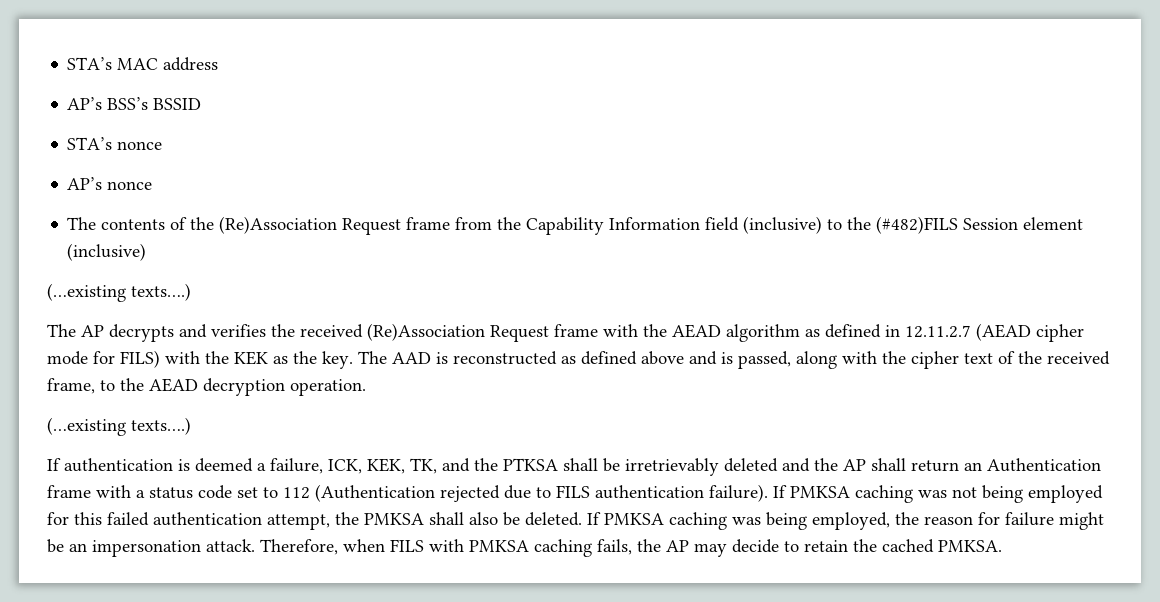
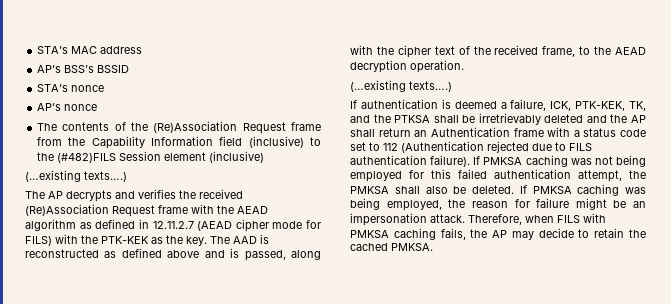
[234,351,268,365] KEK -> [101,236,149,244] PTK-KEK
[367,458,405,474] KEK, -> [575,101,626,111] PTK-KEK,

